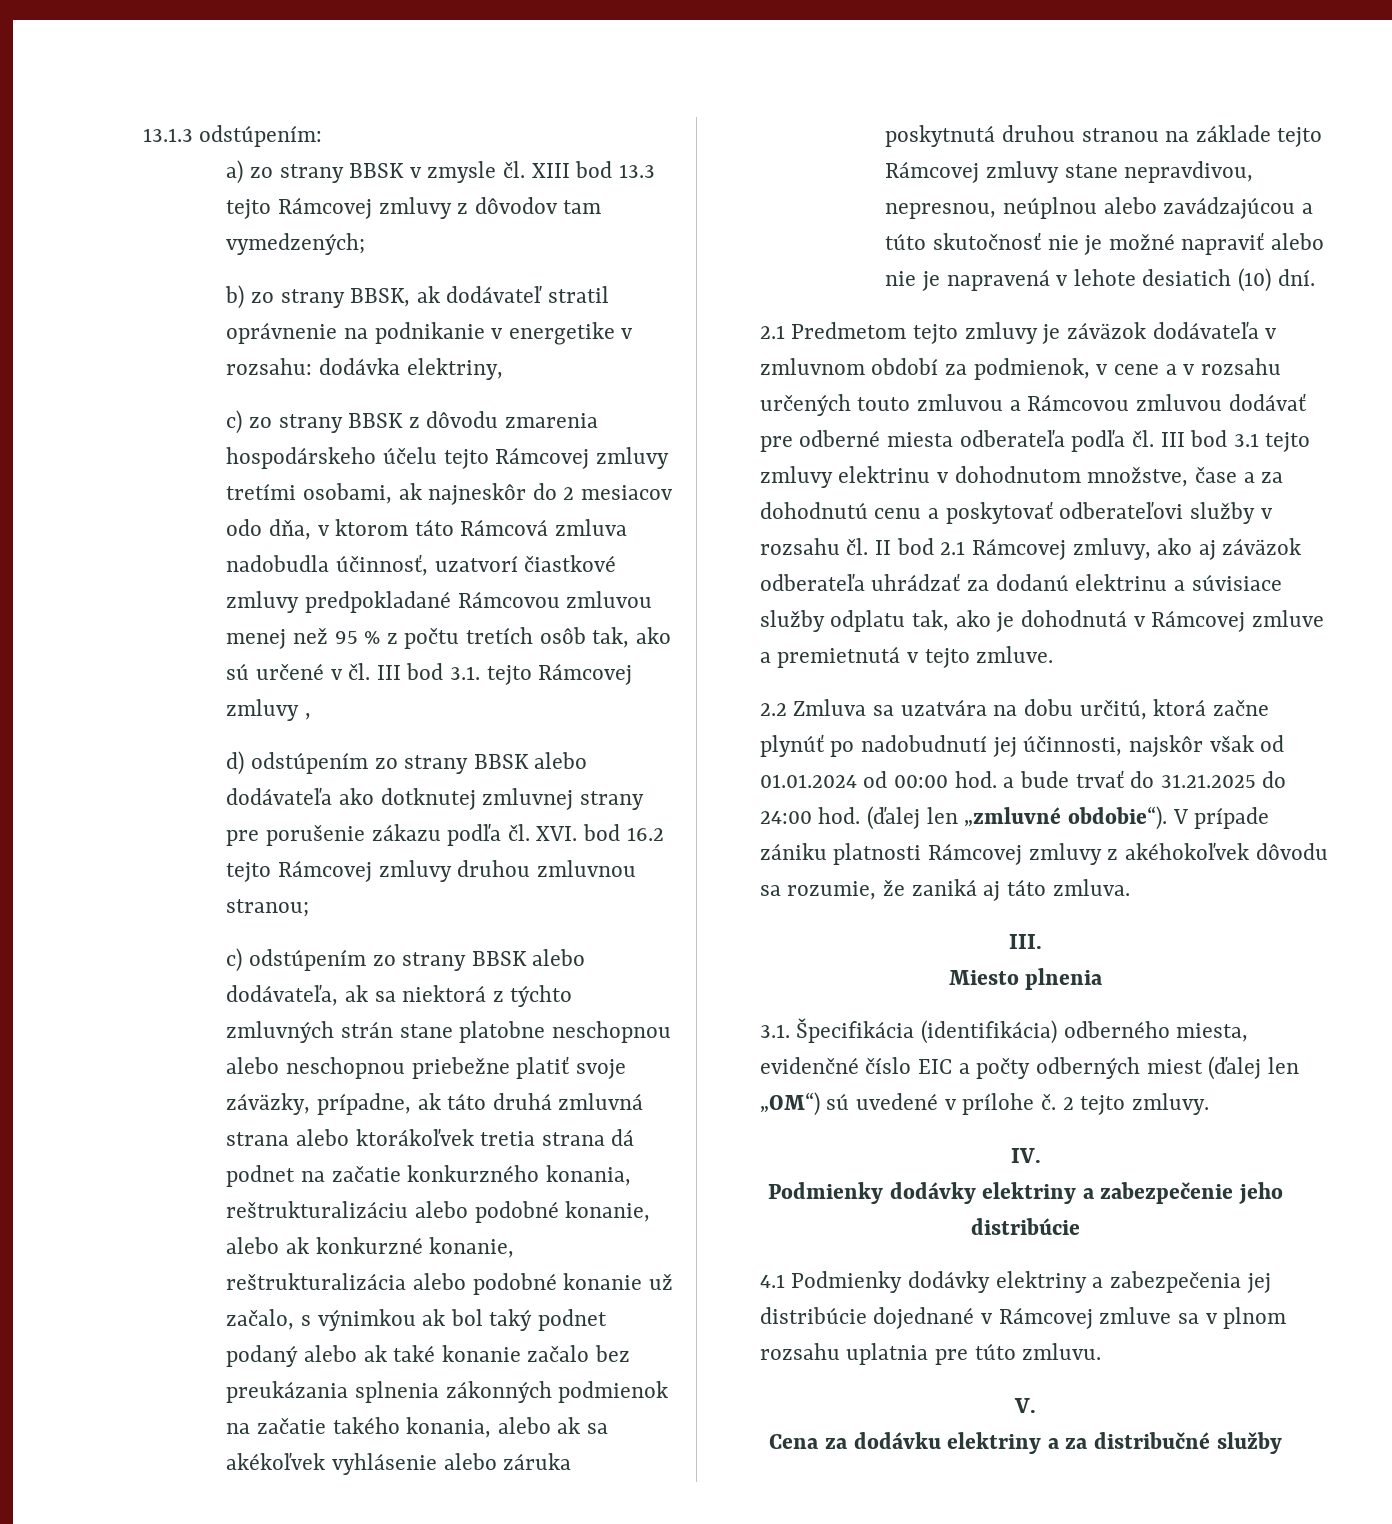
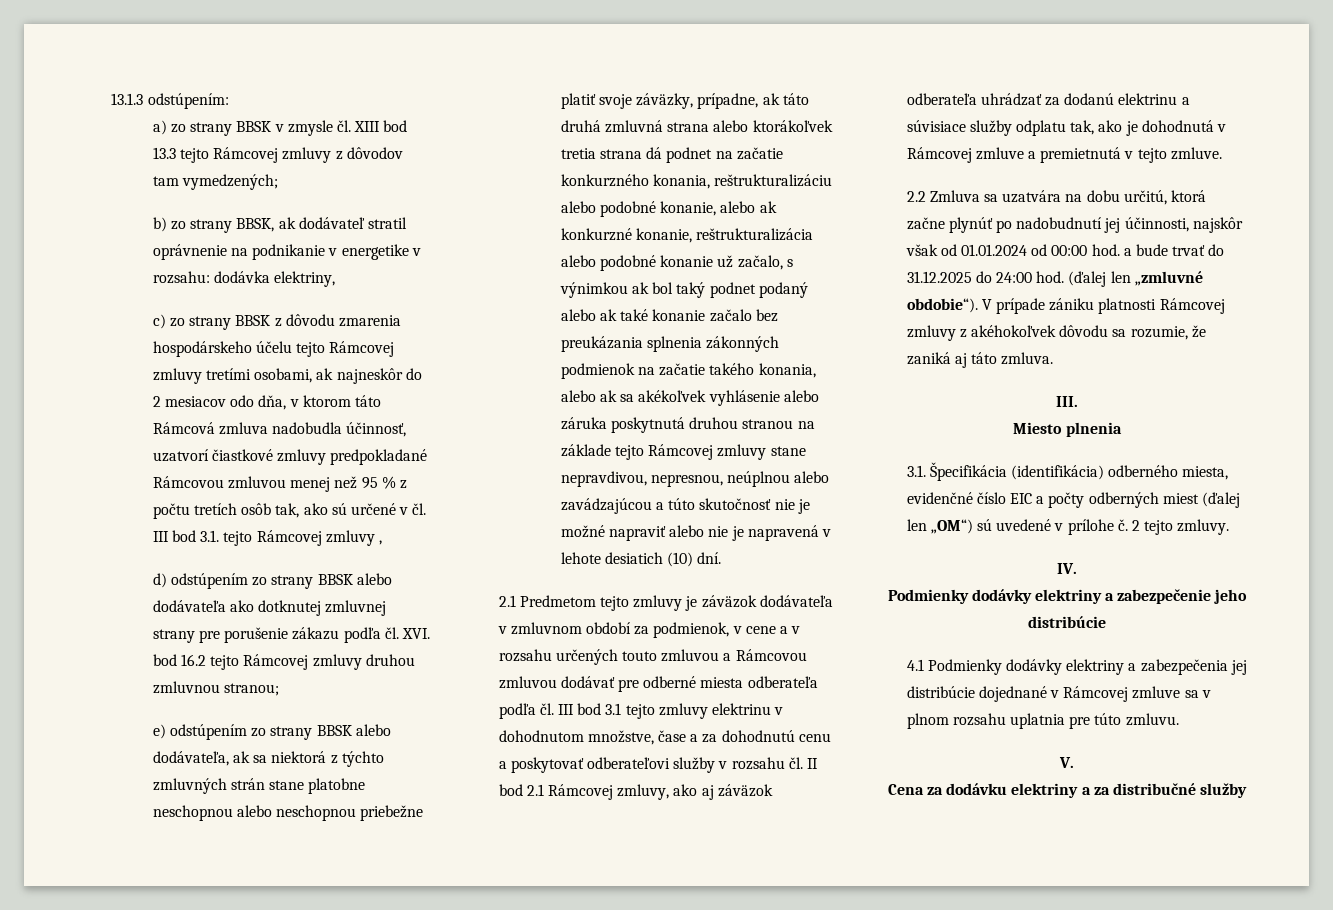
[226,948,243,972] c) -> [152,724,166,739] e)
[1160,774,1256,788] 31.21.2025 -> [906,271,972,283] 31.12.2025

